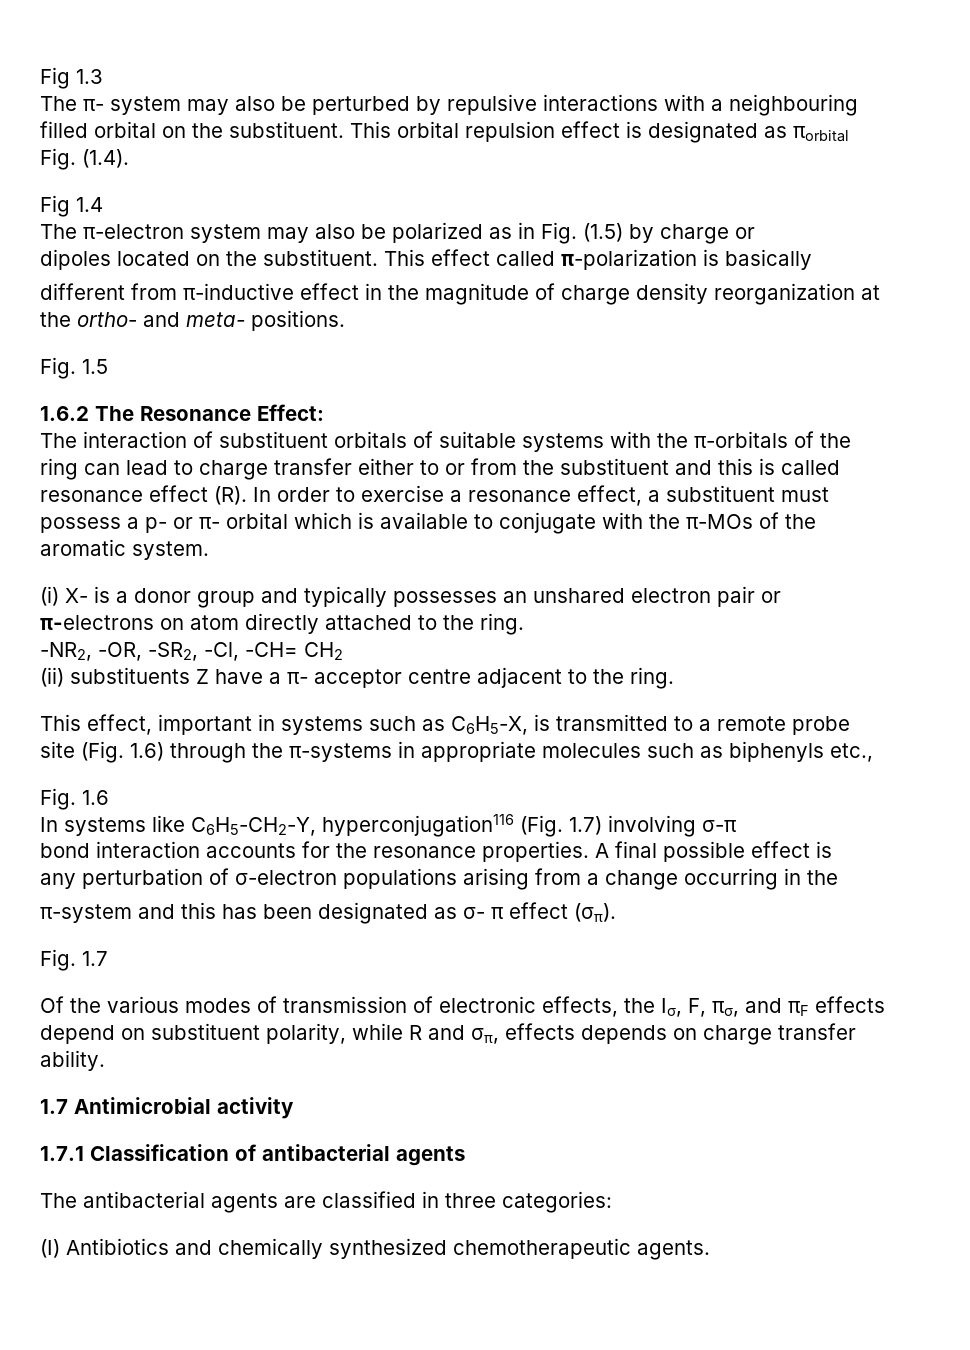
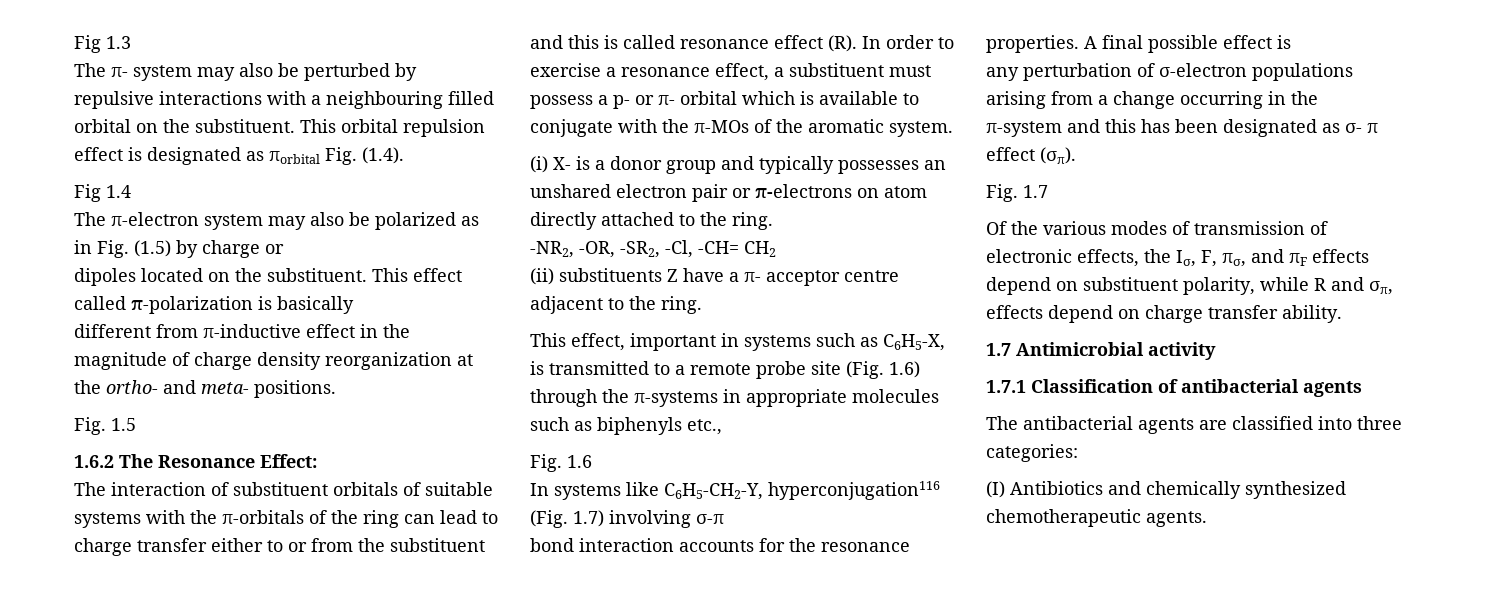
[581,1025,667,1044] depends -> [1048,305,1113,323] depend
[422,1191,439,1208] in -> [1318,416,1352,430] into

